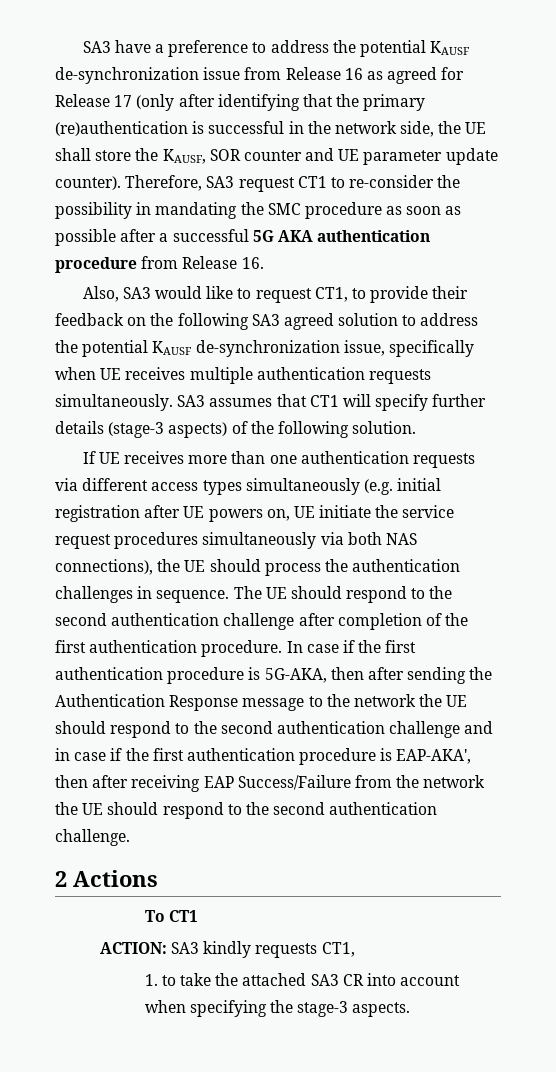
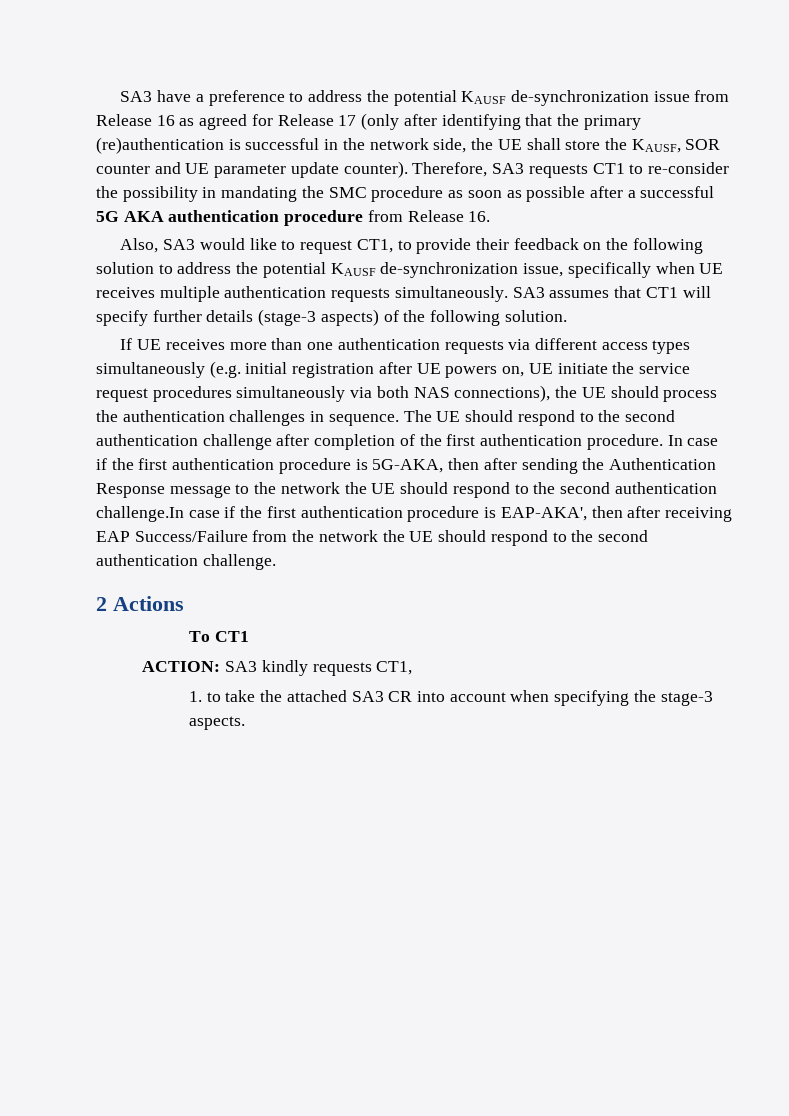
[238,177,295,192] request -> [528,164,588,178] requests
[251,313,334,330] SA3 agreed -> (703, 246) none
[389,721,494,738] [55,748,70,761] challenge and in -> [96,506,184,522] challenge.In

